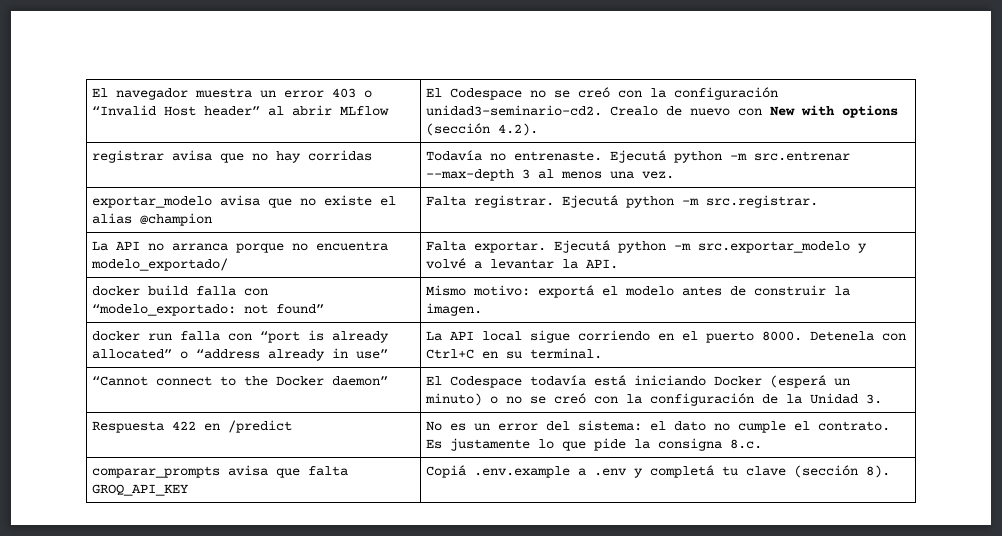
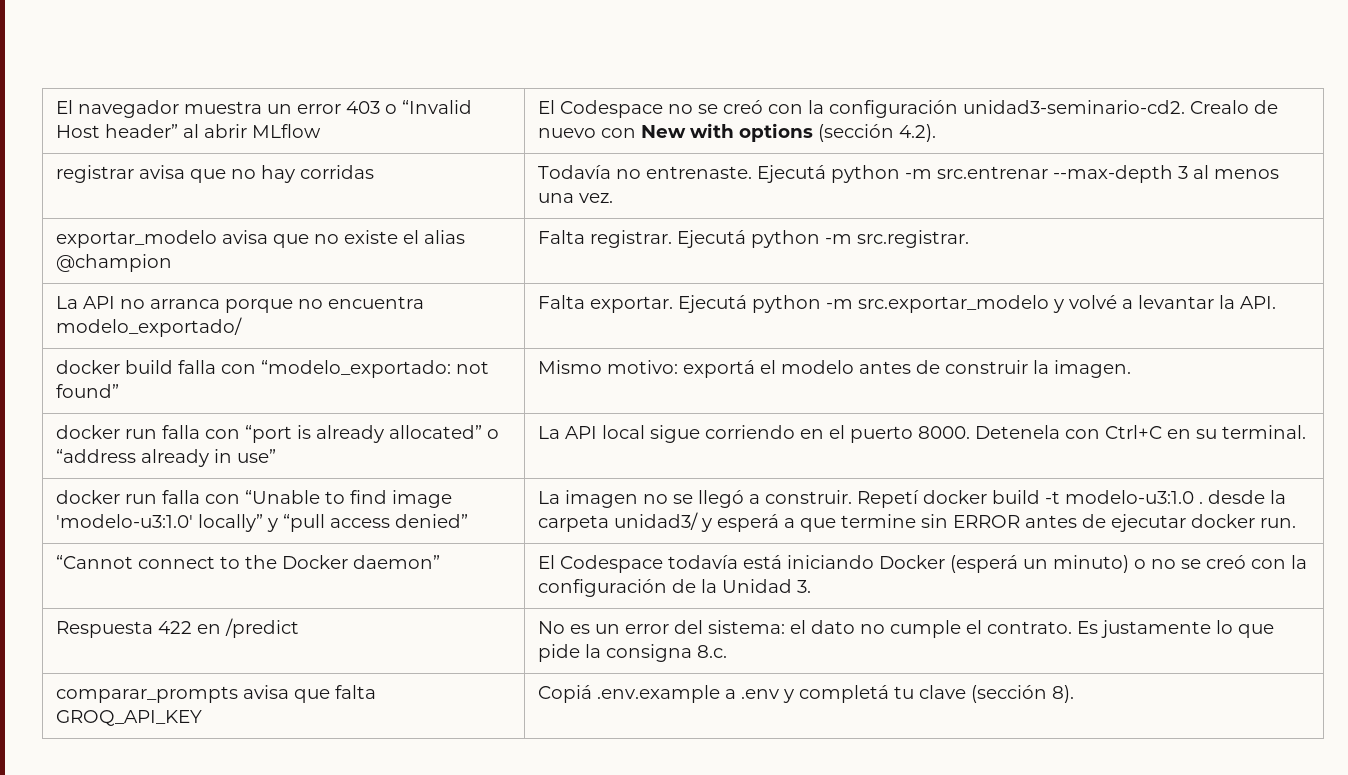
(603, 353) none -> [55,490,452,508] [55,514,468,532] [537,490,1286,508] [537,512,1296,532] // docker run falla con “Unable to find image 'modelo-u3:1.0' locally” y “pull access denied” | La imagen no se llegó a construir. Repetí docker build -t modelo-u3:1.0 . desde la carpeta unidad3/ y esperá a que termine sin ERROR antes de ejecutar docker run.

